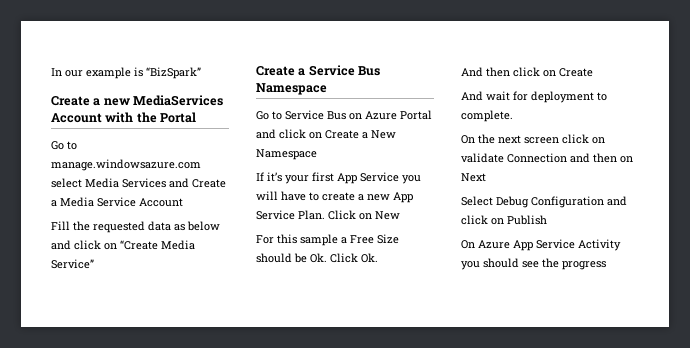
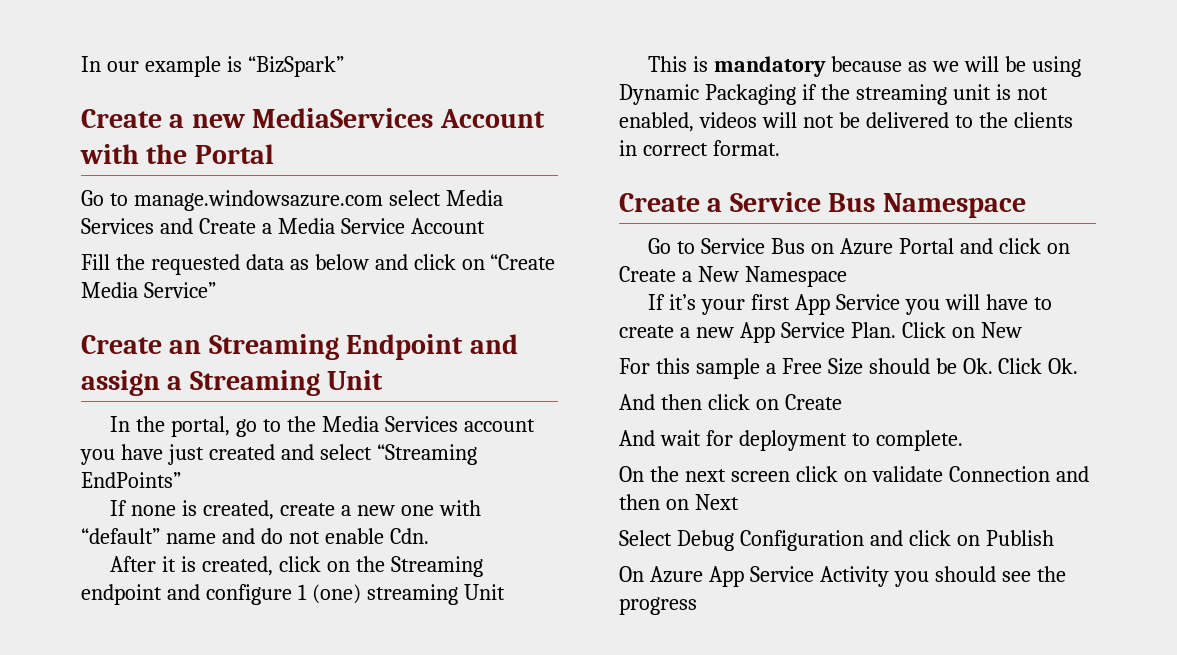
(94, 264) none -> [81,334,518,360] [81,370,384,396] [110,416,535,437] [80,444,477,465] [81,472,181,488] [110,500,481,520] [81,528,429,544] [110,556,483,577] [81,584,505,605] [648,56,1081,77] [619,84,1048,105] [619,112,1073,132] [619,140,780,156] // Create an Streaming Endpoint and assign a Streaming Unit // In the portal, go to the Media Services account you have just created and select “Streaming EndPoints” // If none is created, create a new one with “default” name and do not enable Cdn. // After it is created, click on the Streaming endpoint and configure 1 (one) streaming Unit // This is mandatory because as we will be using Dynamic Packaging if the streaming unit is not enabled, videos will not be delivered to the clients in correct format.

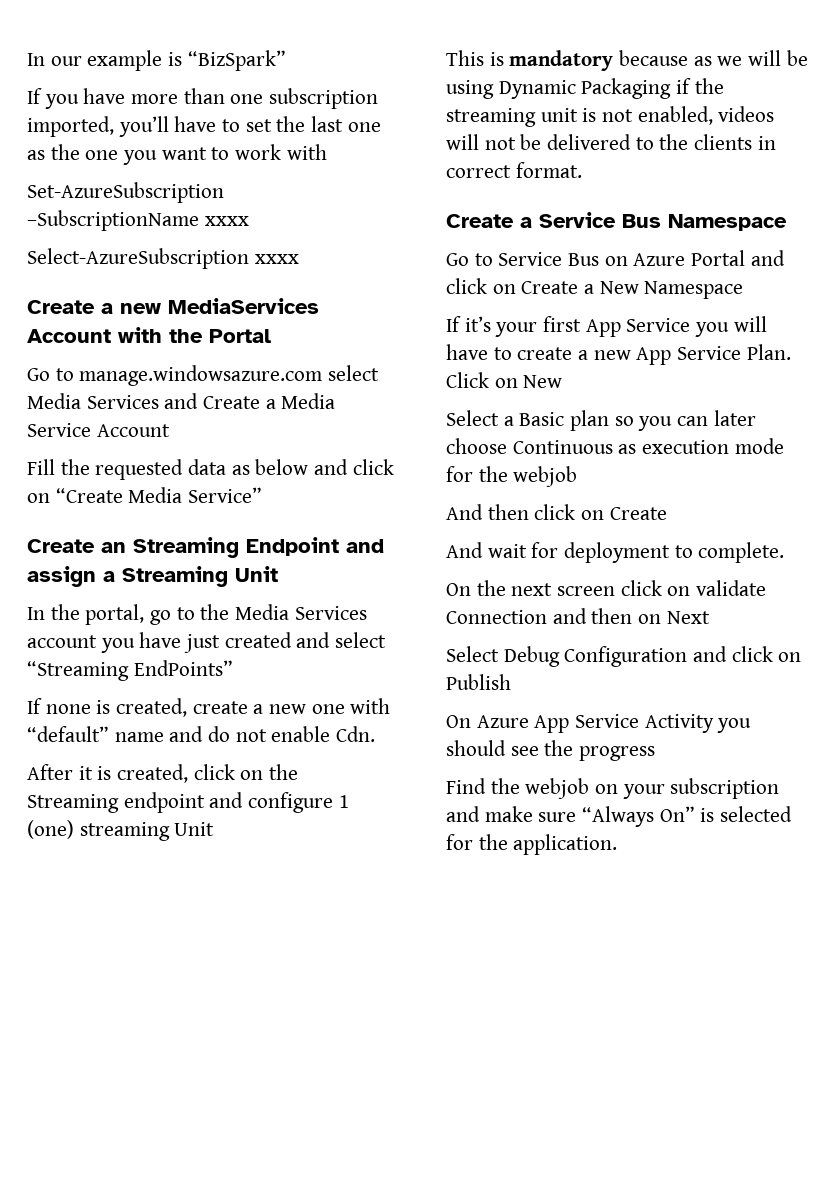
(344, 66) none -> [27,88,379,109] [27,116,381,137] [27,144,327,165] [27,182,224,203] [27,210,249,231] [27,248,299,269] // If you have more than one subscription imported, you’ll have to set the last one as the one you want to work with // Set-AzureSubscription –SubscriptionName xxxx // Select-AzureSubscription xxxx
[619,358,1079,379] For this sample a Free Size should be Ok. Click Ok. -> [446,410,756,431] [446,438,784,454] [446,466,578,487] Select a Basic plan so you can later choose Continuous as execution mode for the webjob
(697, 606) none -> [446,778,780,799] [446,806,793,827] [446,834,618,855] // Find the webjob on your subscription and make sure “Always On” is selected for the application.

